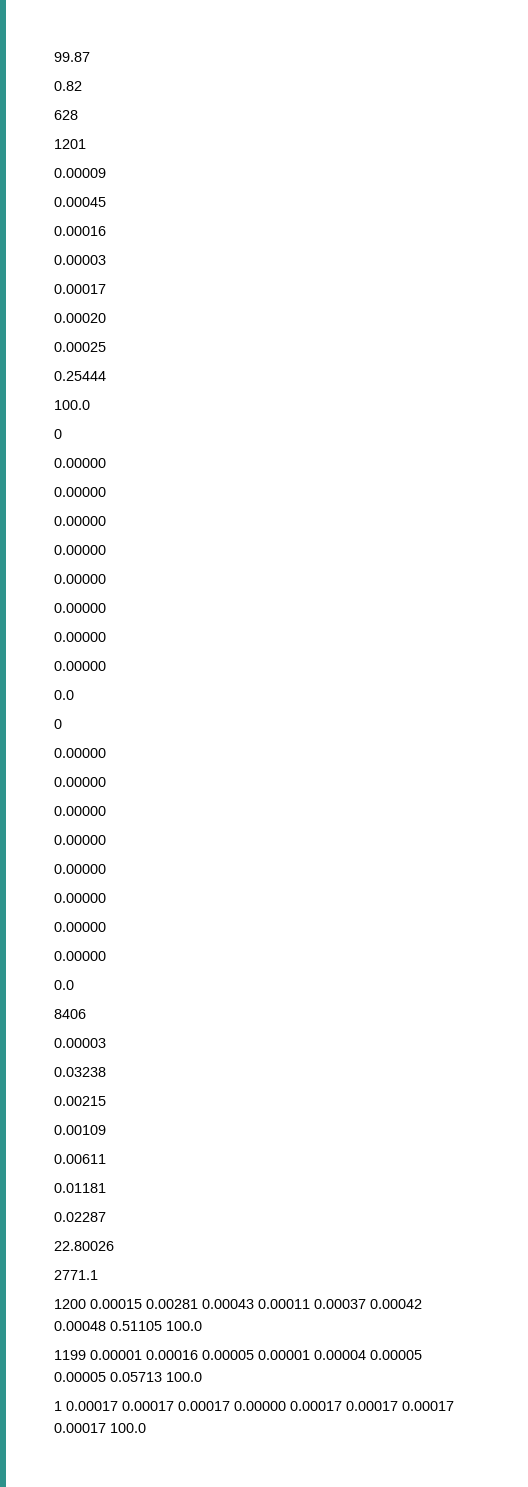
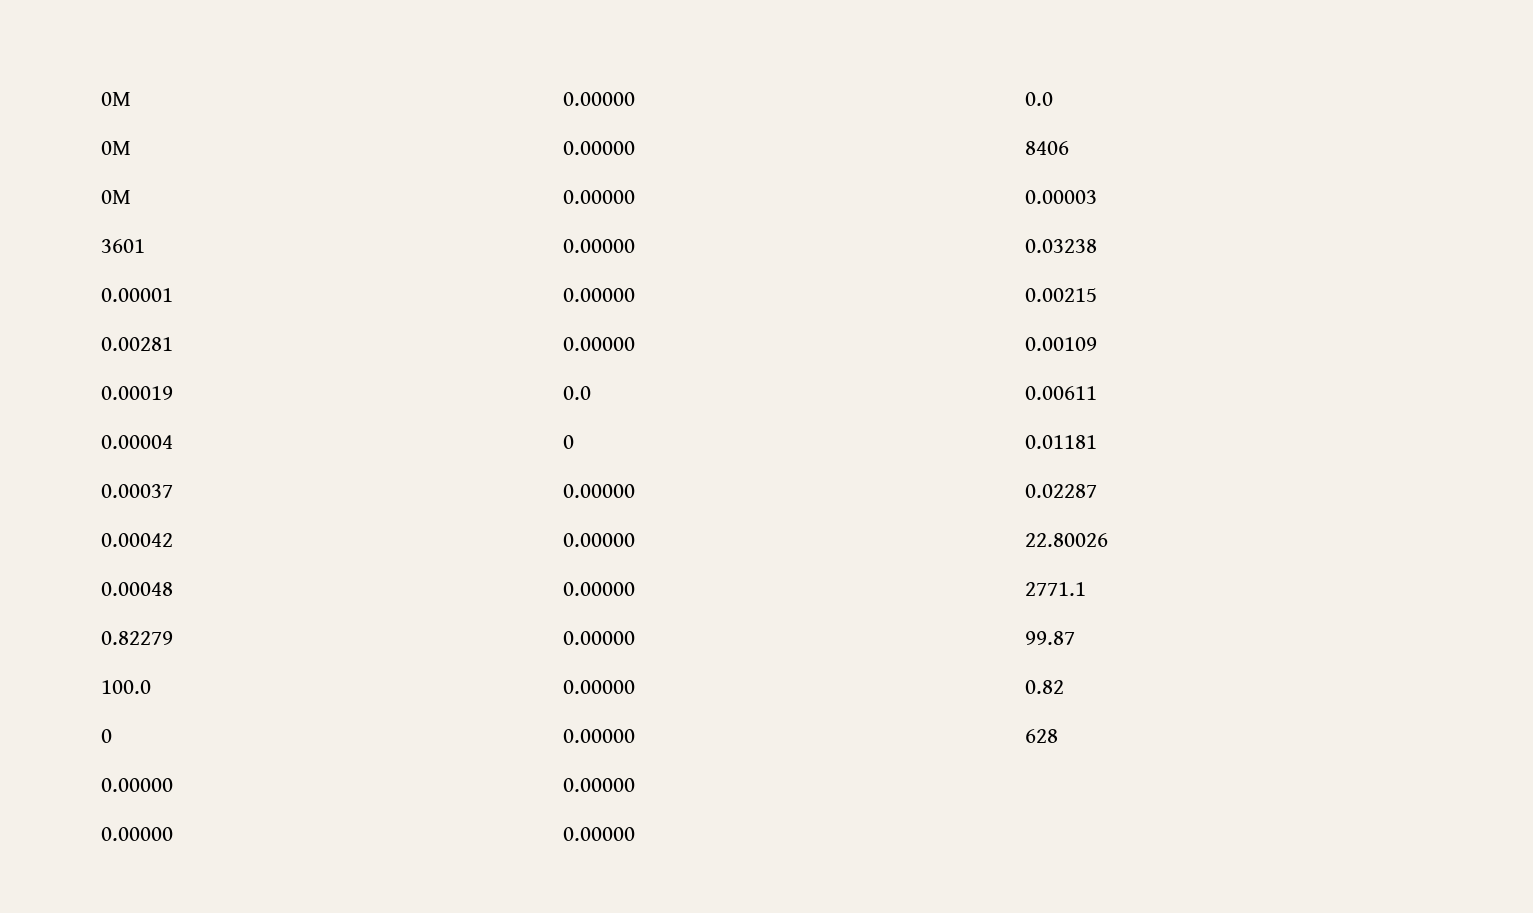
[54,52,90,62] [54,81,82,91] [54,110,78,120] [54,139,86,149] [54,168,106,178] [54,197,106,207] [54,226,106,236] [54,255,106,265] [54,284,106,294] [54,313,106,323] [54,342,106,352] [54,371,106,381] 99.87 // 0.82 // 628 // 1201 // 0.00009 // 0.00045 // 0.00016 // 0.00003 // 0.00017 // 0.00020 // 0.00025 // 0.25444 -> [101,92,131,106] [101,141,131,155] [101,190,131,204] [101,239,145,253] [101,288,173,302] [101,337,173,351] [101,386,173,400] [101,435,173,449] [101,484,173,498] [101,533,173,547] [101,582,173,596] [101,631,173,645] 0M // 0M // 0M // 3601 // 0.00001 // 0.00281 // 0.00019 // 0.00004 // 0.00037 // 0.00042 // 0.00048 // 0.82279
[54,1299,422,1309] [54,1321,202,1331] [54,1350,422,1360] [54,1372,202,1382] [54,1401,454,1411] [54,1423,146,1433] 1200 0.00015 0.00281 0.00043 0.00011 0.00037 0.00042 0.00048 0.51105 100.0 // 1199 0.00001 0.00016 0.00005 0.00001 0.00004 0.00005 0.00005 0.05713 100.0 // 1 0.00017 0.00017 0.00017 0.00000 0.00017 0.00017 0.00017 0.00017 100.0 -> [1025,631,1075,645] [1025,680,1064,694] [1025,729,1058,743] 99.87 // 0.82 // 628

